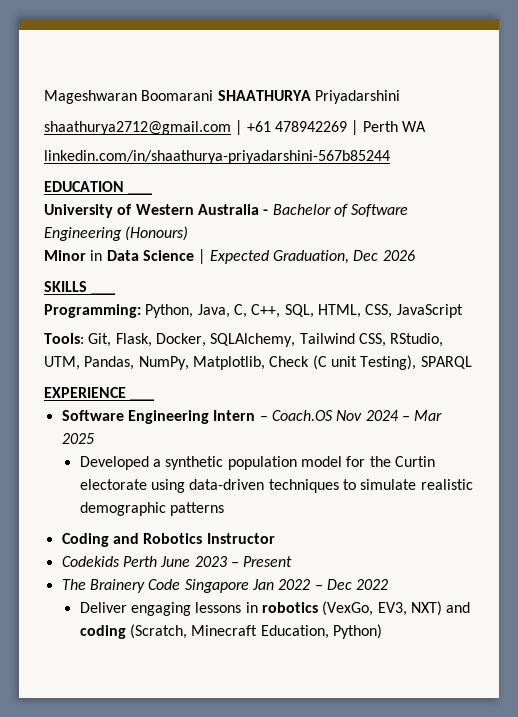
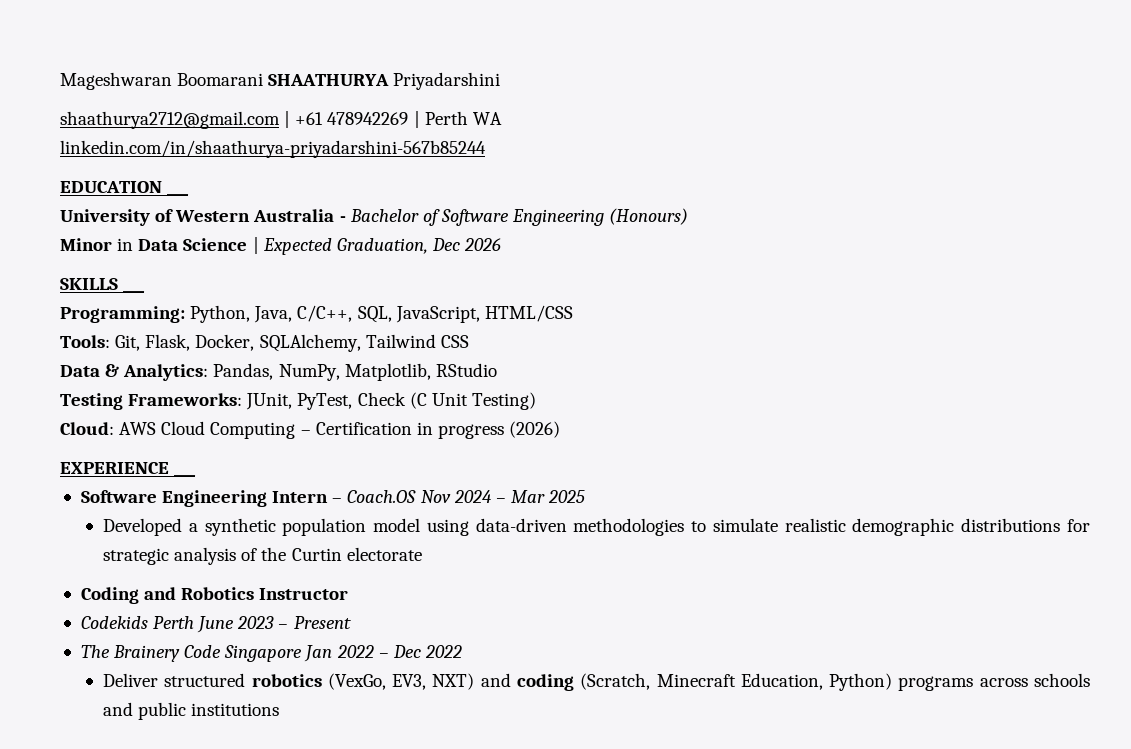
[233,304,463,318] C, C++, SQL, HTML, CSS, JavaScript -> [297,305,573,323] C/C++, SQL, JavaScript, HTML/CSS
[358,333,444,347] [44,355,472,370] CSS, RStudio, UTM, Pandas, NumPy, Matplotlib, Check (C unit Testing), SPARQL -> [440,335,469,348] [60,363,497,381] [60,392,536,410] [60,421,561,439] CSS // Data & Analytics: Pandas, NumPy, Matplotlib, RStudio // Testing Frameworks: JUnit, PyTest, Check (C Unit Testing) // Cloud: AWS Cloud Computing – Certification in progress (2026)
[346,456,435,467] [79,479,147,490] for the Curtin electorate -> (421, 525) none
[268,479,339,493] techniques -> [573,518,685,536] methodologies
[169,502,224,516] patterns -> [961,518,1090,532] [102,547,422,565] distributions for strategic analysis of the Curtin electorate
[130,602,258,616] engaging lessons in -> [164,673,246,687] structured
(382, 631) none -> [898,673,1091,691] [102,702,280,720] programs across schools and public institutions

